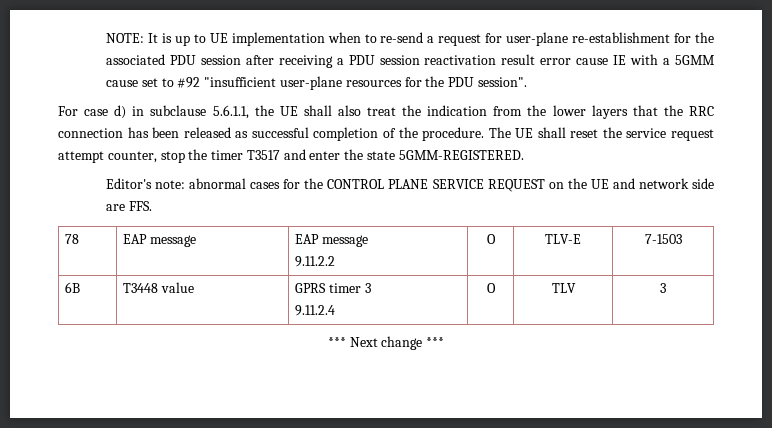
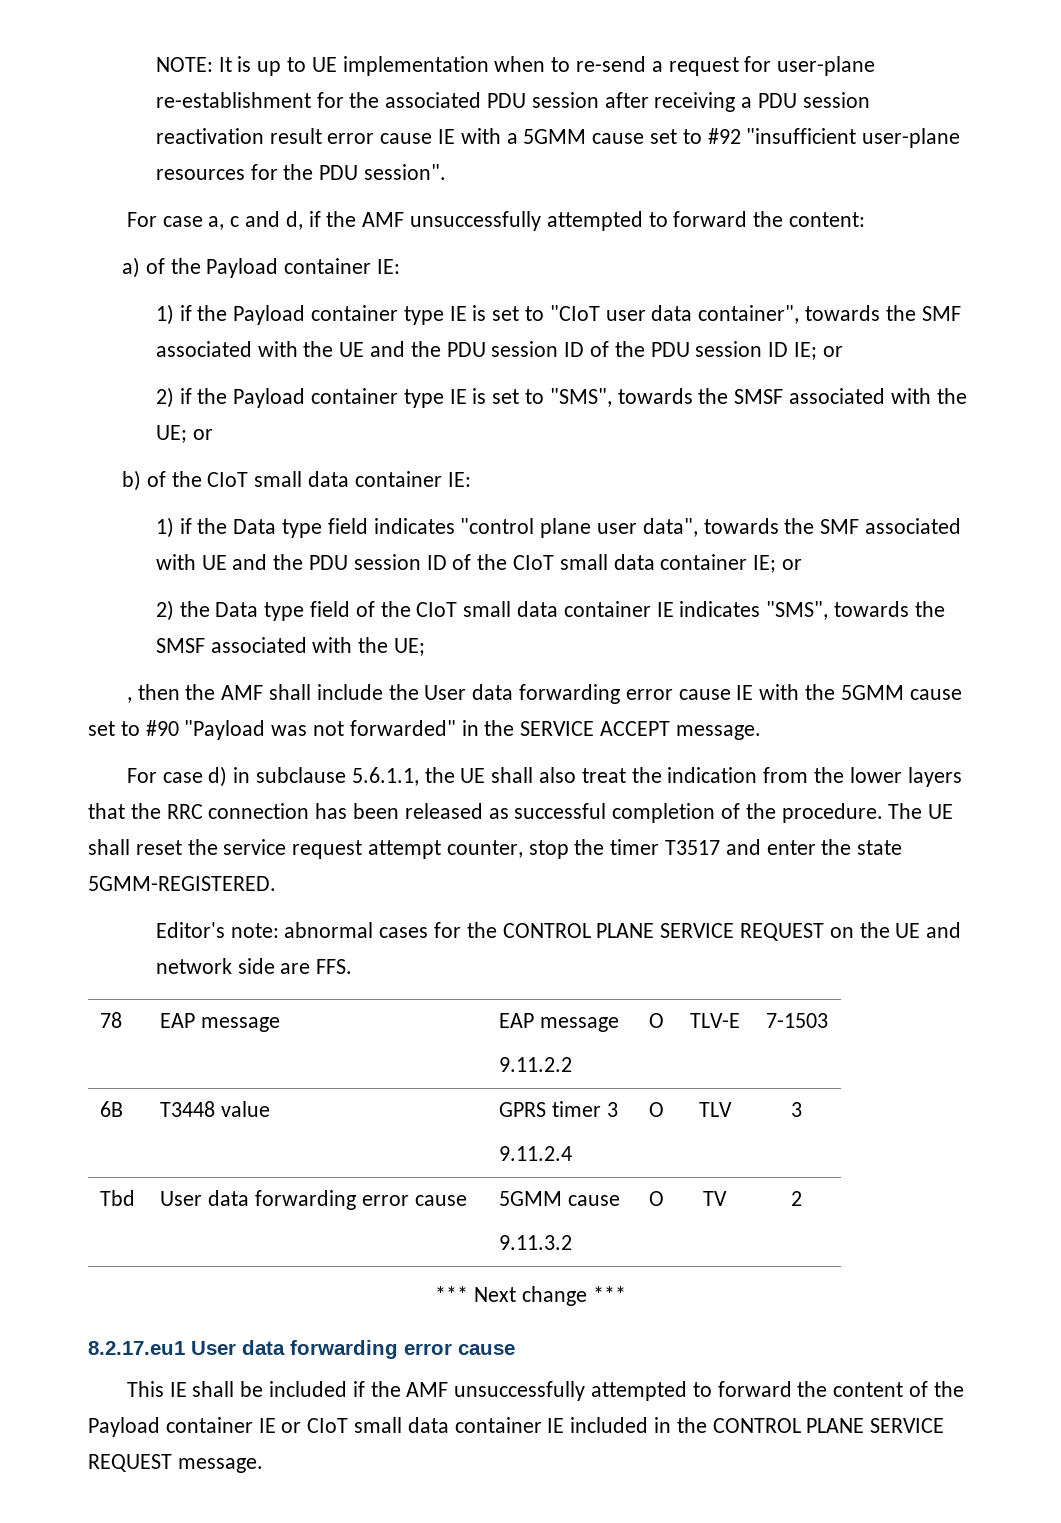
(527, 82) none -> [126,211,866,231] [121,257,400,278] [155,304,961,325] [155,341,843,360] [155,387,967,408] [155,425,213,443] [121,470,471,491] [155,517,962,538] [155,554,803,573] [155,600,945,621] [155,637,425,656] [126,684,962,704] [88,720,761,740] // For case a, c and d, if the AMF unsuccessfully attempted to forward the content: // a) of the Payload container IE: // 1) if the Payload container type IE is set to "CIoT user data container", towards the SMF associated with the UE and the PDU session ID of the PDU session ID IE; or // 2) if the Payload container type IE is set to "SMS", towards the SMSF associated with the UE; or // b) of the CIoT small data container IE: // 1) if the Data type field indicates "control plane user data", towards the SMF associated with UE and the PDU session ID of the CIoT small data container IE; or // 2) the Data type field of the CIoT small data container IE indicates "SMS", towards the SMSF associated with the UE; // , then the AMF shall include the User data forwarding error cause IE with the 5GMM cause set to #90 "Payload was not forwarded" in the SERVICE ACCEPT message.
[327,336,445,350] // *** Next change *** -> [100,1190,136,1206] [160,1190,467,1210] [499,1191,621,1206] [499,1235,573,1250] [649,1191,664,1206] [703,1191,727,1206] [791,1191,803,1206] [435,1286,626,1306] [88,1340,515,1359] [126,1381,964,1401] [88,1417,945,1437] [88,1454,263,1473] // Tbd | User data forwarding error cause | 5GMM cause // 9.11.3.2 | O | TV | 2 // *** Next change *** // 8.2.17.eu1 User data forwarding error cause // This IE shall be included if the AMF unsuccessfully attempted to forward the content of the Payload container IE or CIoT small data container IE included in the CONTROL PLANE SERVICE REQUEST message.

